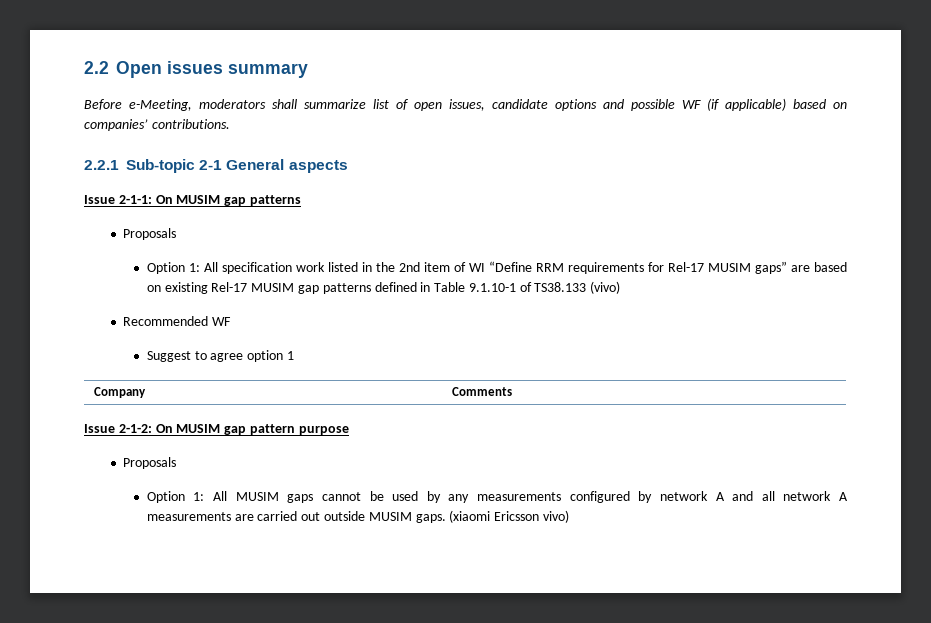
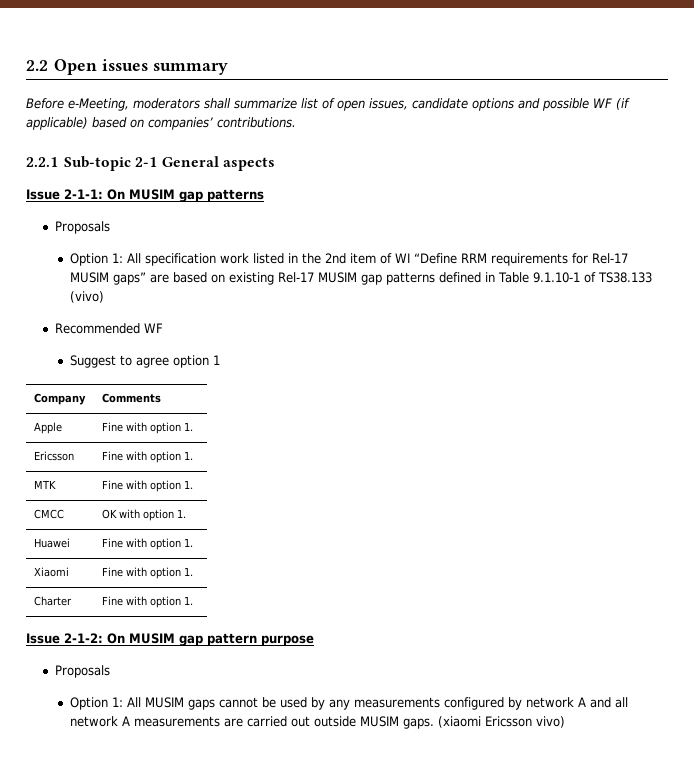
(512, 391) none -> [34,422,63,434] [102,422,194,434] [34,451,75,461] [102,451,194,463] [34,480,57,489] [102,480,194,492] [34,509,65,519] [102,509,187,521] [34,538,71,548] [102,538,194,550] [34,567,70,577] [102,567,194,579] [34,596,73,606] [102,596,194,608] // Apple | Fine with option 1. // Ericsson | Fine with option 1. // MTK | Fine with option 1. // CMCC | OK with option 1. // Huawei | Fine with option 1. // Xiaomi | Fine with option 1. // Charter | Fine with option 1.

